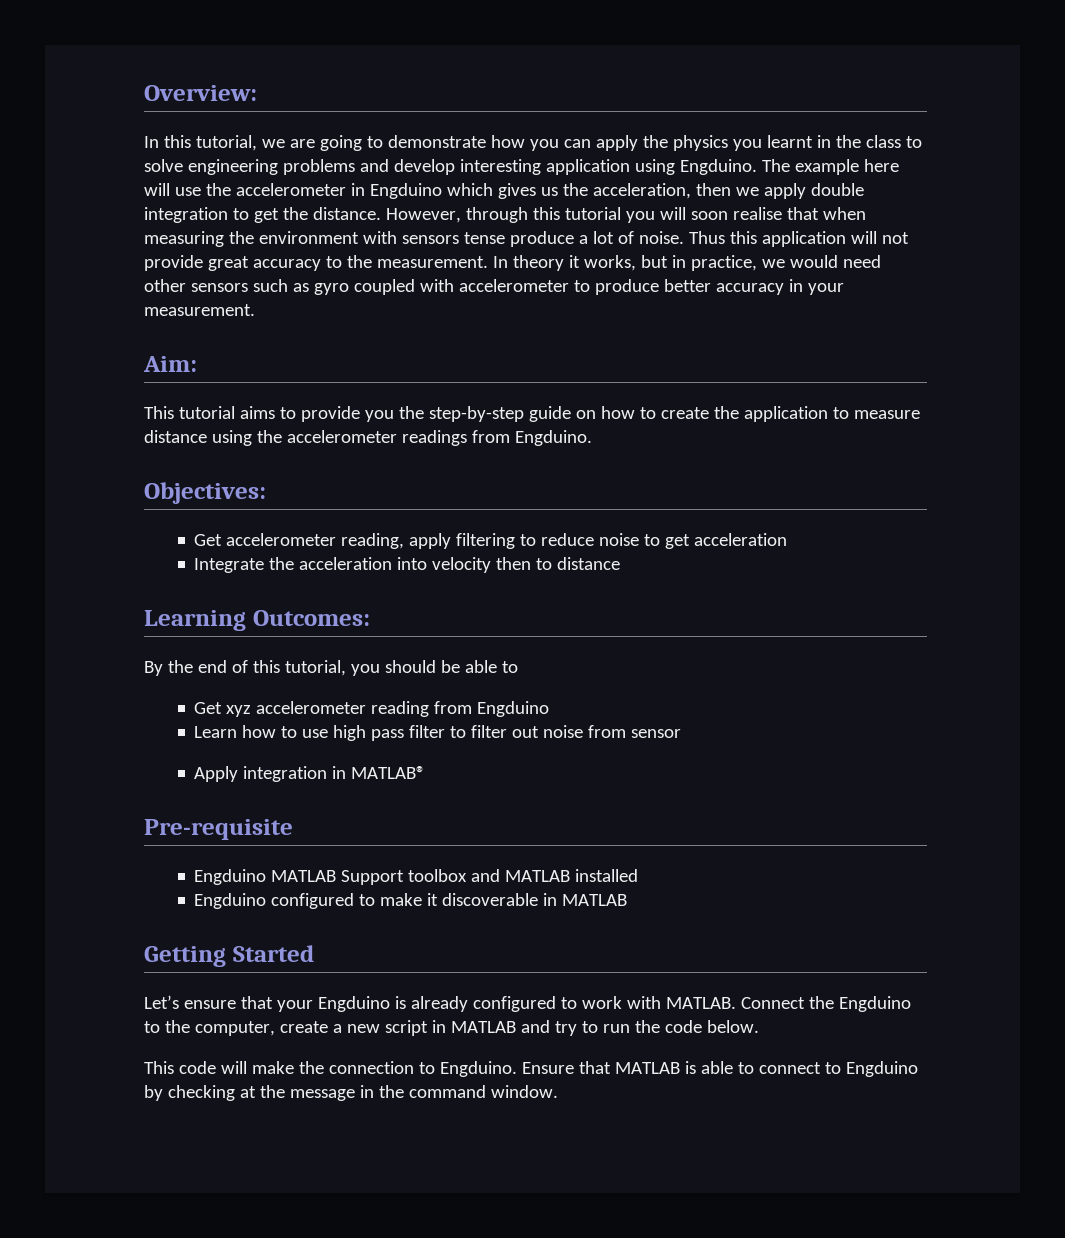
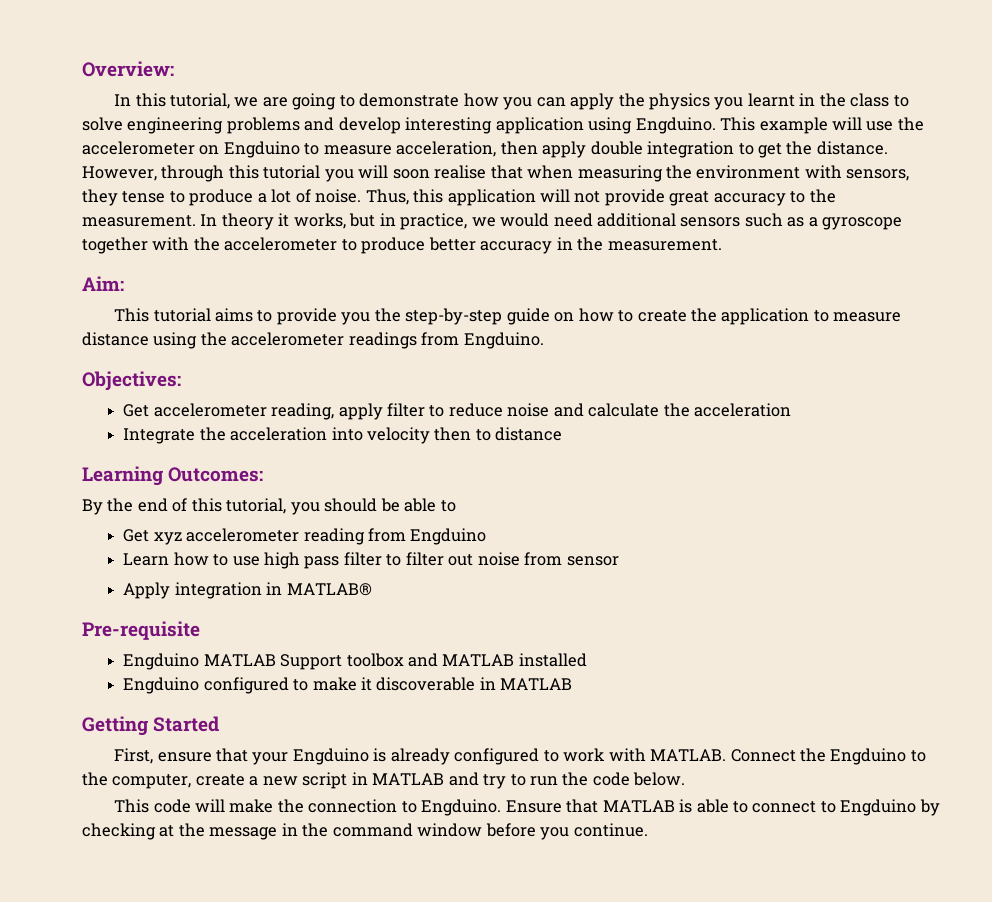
[761,159,899,175] The example here -> [720,117,828,134] This example
[350,183,588,199] in Engduino which gives us the -> [199,141,392,158] on Engduino to measure
[735,187,759,196] we -> (538, 148) none
[401,232,505,244] sensors tense -> [846,169,910,181] [82,189,185,206] sensors, they tense to
[688,231,725,244] Thus -> [365,189,409,205] Thus,
[144,279,186,292] other -> [597,213,677,227] additional
[313,279,454,295] gyro coupled with -> [808,217,903,230] [82,237,220,254] a gyroscope together with the
[807,283,844,295] your -> [577,237,604,251] the
[456,533,516,549] filtering -> [386,403,425,417] filter
[644,534,691,549] to get -> [553,403,690,417] and calculate the
[144,995,179,1009] Let’s -> [114,748,154,764] First,
[490,1085,558,1098] window. -> [417,823,648,840] window before you continue.

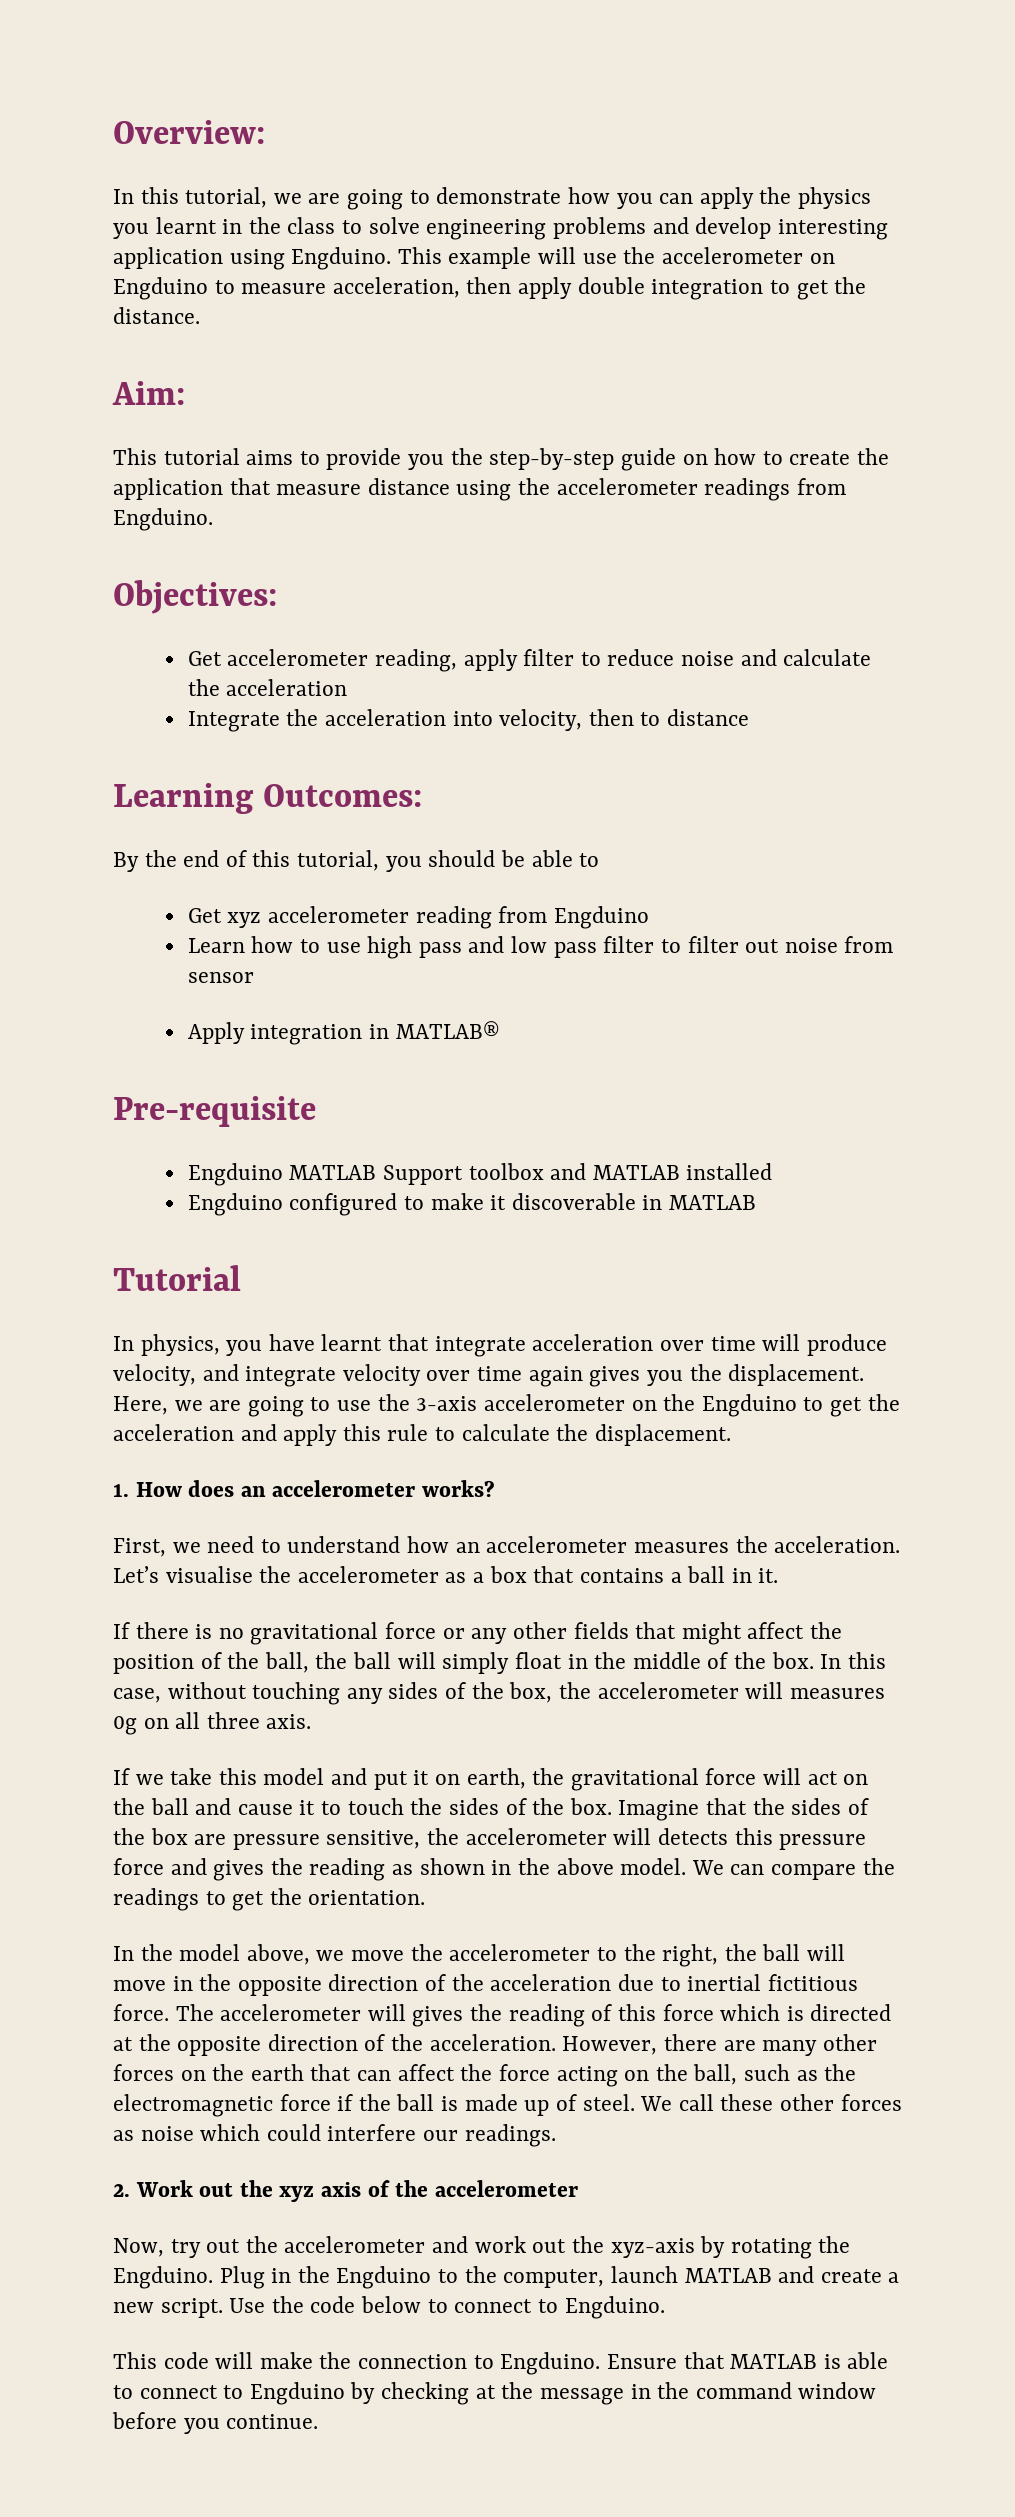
[82,165,910,182] [82,189,836,206] [82,213,903,230] [82,237,722,254] However, through this tutorial you will soon realise that when measuring the environment with sensors, they tense to produce a lot of noise. Thus, this application will not provide great accuracy to the measurement. In theory it works, but in practice, we would need additional sensors such as a gyroscope together with the accelerometer to produce better accuracy in the measurement. -> (200, 315) none
[813,310,829,322] to -> [229,478,271,495] that
[366,427,430,444] velocity -> [499,709,583,731] velocity,
(340, 562) none -> [468,936,597,958] and low pass
[82,716,220,736] [114,748,796,765] Getting Started // First, ensure that your Engduino is already configured to work with MATLAB. Connect -> [113,1265,241,1291] [113,1334,887,1357] [113,1364,865,1387] [113,1394,900,1417] [113,1424,731,1446] [113,1480,496,1497] [113,1536,901,1557] [113,1566,779,1583] [113,1622,842,1645] [113,1652,886,1674] [113,1682,885,1705] [113,1712,312,1735] [113,1768,869,1791] [113,1798,869,1821] [113,1828,867,1850] [113,1858,895,1881] [113,1888,426,1911] [113,1944,845,1967] [113,1974,858,1996] [113,2004,892,2027] [113,2034,877,2056] [113,2064,857,2087] [113,2094,902,2117] [113,2124,556,2147] [113,2180,578,2202] [113,2236,851,2259] [113,2266,292,2289] Tutorial // In physics, you have learnt that integrate acceleration over time will produce velocity, and integrate velocity over time again gives you the displacement. Here, we are going to use the 3-axis accelerometer on the Engduino to get the acceleration and apply this rule to calculate the displacement. // 1. How does an accelerometer works? // First, we need to understand how an accelerometer measures the acceleration. Let’s visualise the accelerometer as a box that contains a ball in it. // If there is no gravitational force or any other fields that might affect the position of the ball, the ball will simply float in the middle of the box. In this case, without touching any sides of the box, the accelerometer will measures 0g on all three axis. // If we take this model and put it on earth, the gravitational force will act on the ball and cause it to touch the sides of the box. Imagine that the sides of the box are pressure sensitive, the accelerometer will detects this pressure force and gives the reading as shown in the above model. We can compare the readings to get the orientation. // In the model above, we move the accelerometer to the right, the ball will move in the opposite direction of the acceleration due to inertial fictitious force. The accelerometer will gives the reading of this force which is directed at the opposite direction of the acceleration. However, there are many other forces on the earth that can affect the force acting on the ball, such as the electromagnetic force if the ball is made up of steel. We call these other forces as noise which could interfere our readings. // 2. Work out the xyz axis of the accelerometer // Now, try out the accelerometer and work out the xyz-axis by rotating the Engduino. Plug in
[195,772,686,789] create a new script in MATLAB and try to run the code below. -> [610,2266,900,2283] [113,2296,665,2319] launch MATLAB and create a new script. Use the code below to connect to Engduino.

